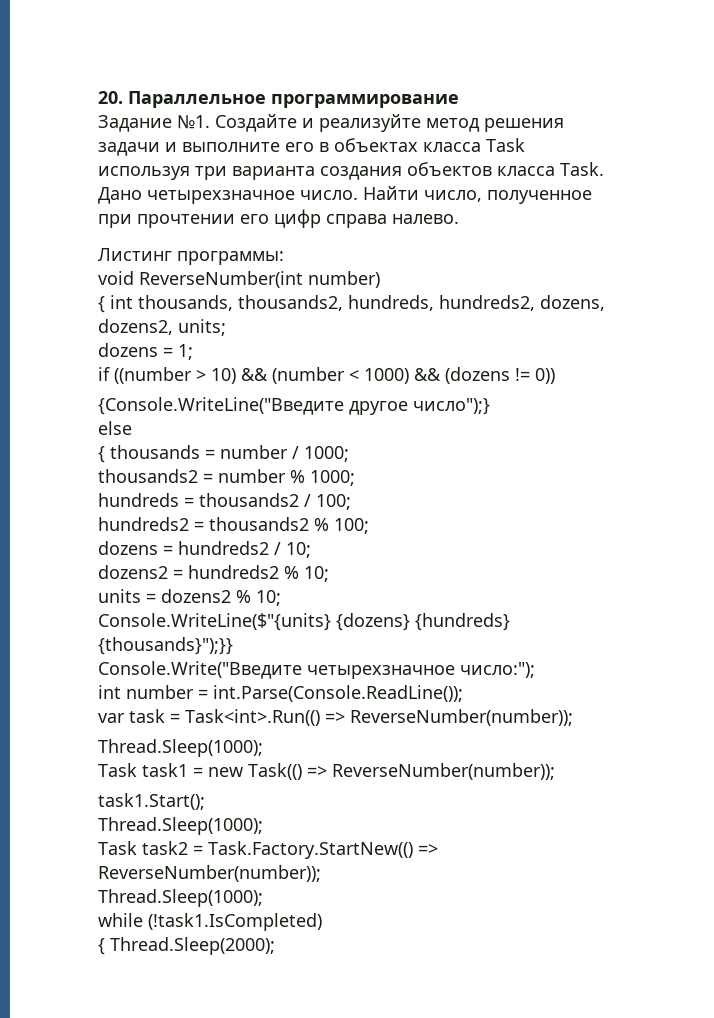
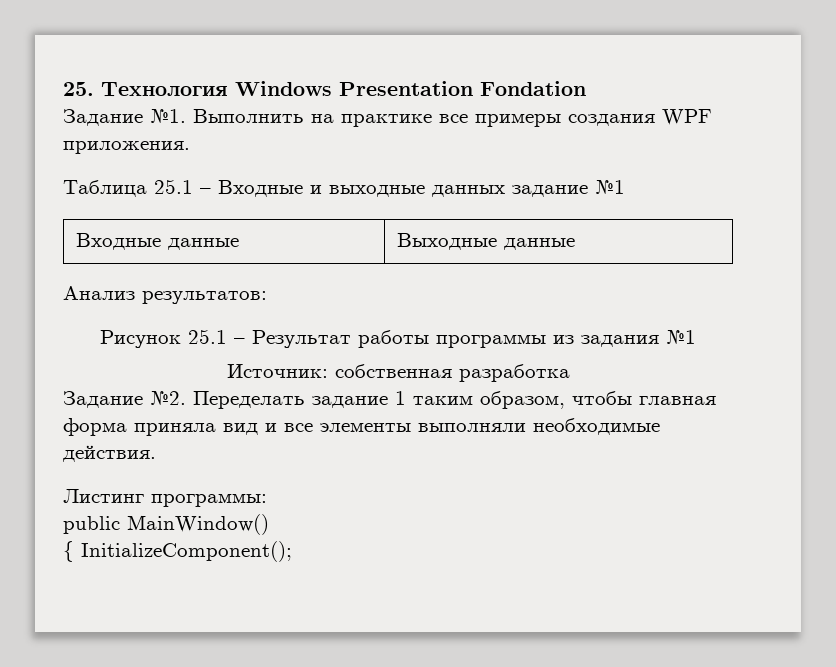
[98,91,459,108] [98,114,564,132] [98,138,525,156] [98,162,604,180] [98,186,592,204] [98,209,459,228] [98,248,284,265] [98,271,380,288] [98,295,605,313] [98,319,226,336] [98,343,193,360] [98,367,555,384] [98,397,490,415] [98,421,132,435] [98,445,349,463] [98,469,355,486] [98,493,351,510] [98,517,369,534] [98,541,311,558] [98,565,329,582] [98,589,281,606] [98,613,510,631] [98,637,233,655] [98,661,535,679] [98,685,463,702] [98,709,573,726] [98,739,263,757] [98,763,555,780] [98,793,205,810] [98,817,263,835] [98,841,438,859] [98,865,321,882] [98,889,263,907] [98,913,322,931] [98,937,275,955] 20. Параллельное программирование // Задание №1. Создайте и реализуйте метод решения задачи и выполните его в объектах класса Task используя три варианта создания объектов класса Task. Дано четырехзначное число. Найти число, полученное при прочтении его цифр справа налево. // Листинг программы: // void ReverseNumber(int number) // { int thousands, thousands2, hundreds, hundreds2, dozens, dozens2, units; // dozens = 1; // if ((number > 10) && (number < 1000) && (dozens != 0)) // {Console.WriteLine("Введите другое число");} // else // { thousands = number / 1000; // thousands2 = number % 1000; // hundreds = thousands2 / 100; // hundreds2 = thousands2 % 100; // dozens = hundreds2 / 10; // dozens2 = hundreds2 % 10; // units = dozens2 % 10; // Console.WriteLine($"{units} {dozens} {hundreds} {thousands}");}} // Console.Write("Введите четырехзначное число:"); // int number = int.Parse(Console.ReadLine()); // var task = Task<int>.Run(() => ReverseNumber(number)); // Thread.Sleep(1000); // Task task1 = new Task(() => ReverseNumber(number)); // task1.Start(); // Thread.Sleep(1000); // Task task2 = Task.Factory.StartNew(() => ReverseNumber(number)); // Thread.Sleep(1000); // while (!task1.IsCompleted) // { Thread.Sleep(2000); -> [63,81,586,97] [63,109,712,127] [63,141,190,154] [63,179,625,197] [75,233,239,250] [396,233,575,250] [63,286,267,304] [100,329,696,348] [226,364,570,382] [63,391,716,409] [63,418,660,436] [63,445,156,462] [63,489,267,507] [63,514,269,535] [63,541,292,562] 25. Технология Windows Presentation Fondation // Задание №1. Выполнить на практике все примеры создания WPF приложения. // Таблица 25.1 – Входные и выходные данных задание №1 // Входные данные | Выходные данные // Анализ результатов: // Рисунок 25.1 – Результат работы программы из задания №1 // Источник: собственная разработка // Задание №2. Переделать задание 1 таким образом, чтобы главная форма приняла вид и все элементы выполняли необходимые действия. // Листинг программы: // public MainWindow() // { InitializeComponent();

